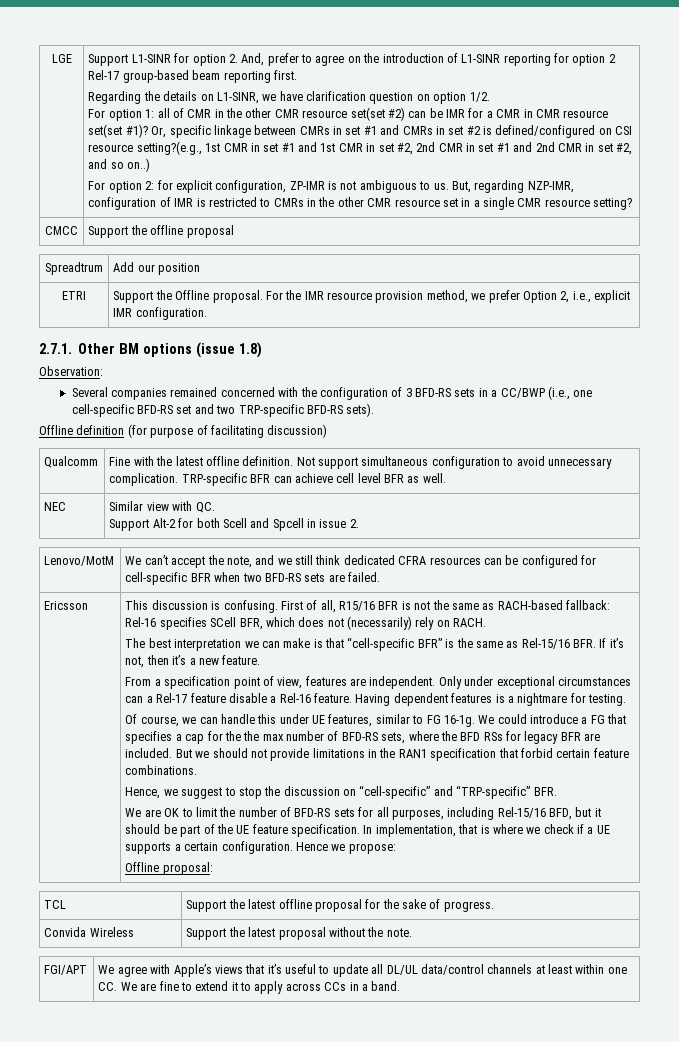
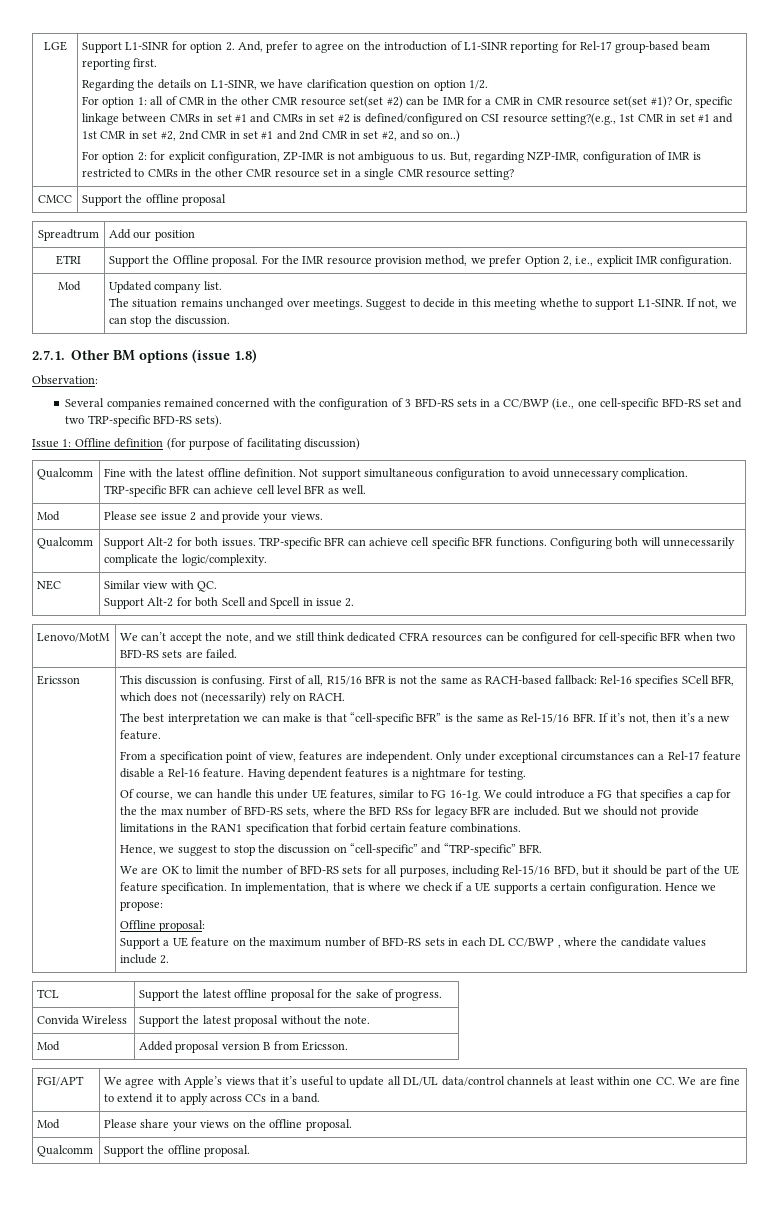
[572,54,616,66] option 2 -> (577, 45) none
(207, 313) none -> [57,281,81,291] [109,281,222,293] [109,298,737,310] [109,315,231,327] // Mod | Updated company list. // The situation remains unchanged over meetings. Suggest to decide in this meeting whethe to support L1-SINR. If not, we can stop the discussion.
(375, 410) none -> [32,439,72,448] Issue 1:
(446, 478) none -> [37,511,61,521] [104,511,323,523] [37,537,94,549] [104,537,736,549] [104,554,267,566] // Mod | Please see issue 2 and provide your views. // Qualcomm | Support Alt-2 for both issues. TRP-specific BFR can achieve cell specific BFR functions. Configuring both will unnecessarily complicate the logic/complexity.
(213, 868) none -> [120,937,707,949] [120,954,170,964] // Support a UE feature on the maximum number of BFD-RS sets in each DL CC/BWP , where the candidate values include 2.
(412, 932) none -> [37,1041,61,1051] [139,1041,348,1053] // Mod | Added proposal version B from Ericsson.
(401, 986) none -> [37,1119,61,1129] [104,1119,352,1131] [37,1145,94,1157] [104,1145,251,1157] // Mod | Please share your views on the offline proposal. // Qualcomm | Support the offline proposal.

